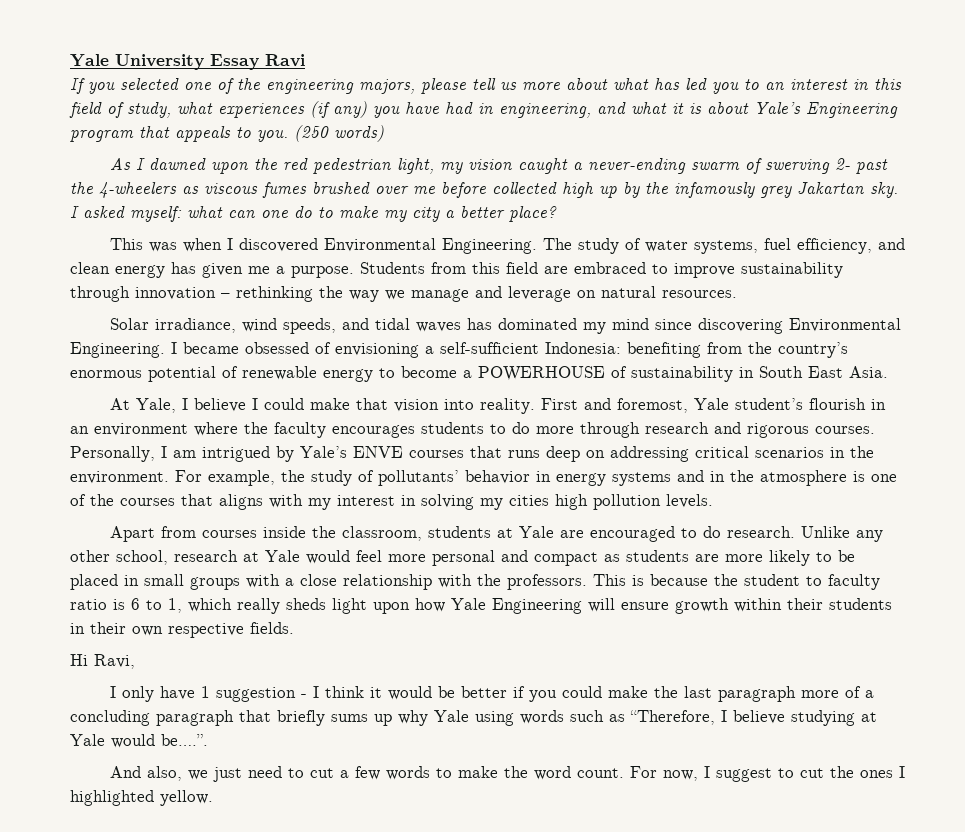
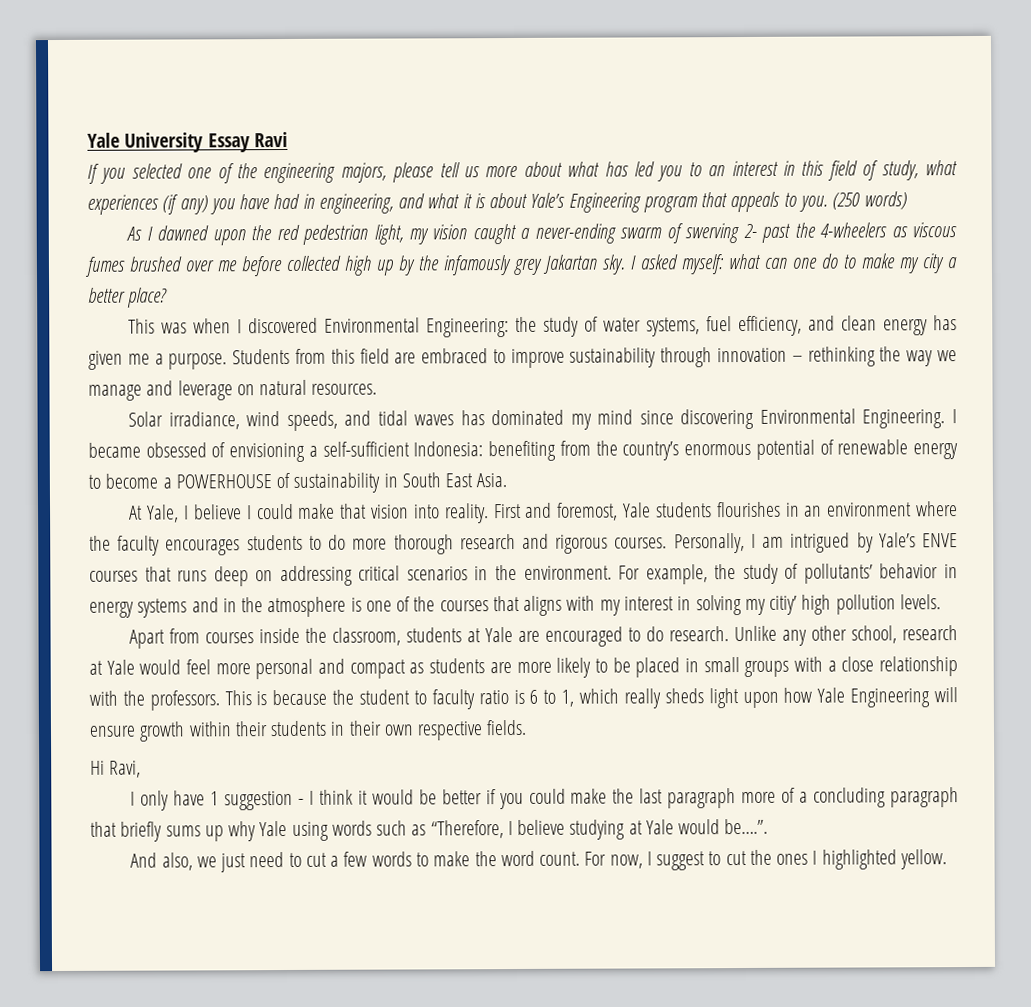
[442,238,573,254] Engineering. The -> [426,316,538,338] Engineering: the
[735,398,867,410] student’s flourish -> [654,501,781,518] students flourishes
[580,422,640,438] through -> [393,534,454,555] thorough
[509,495,549,506] cities -> [769,595,798,615] citiy’

